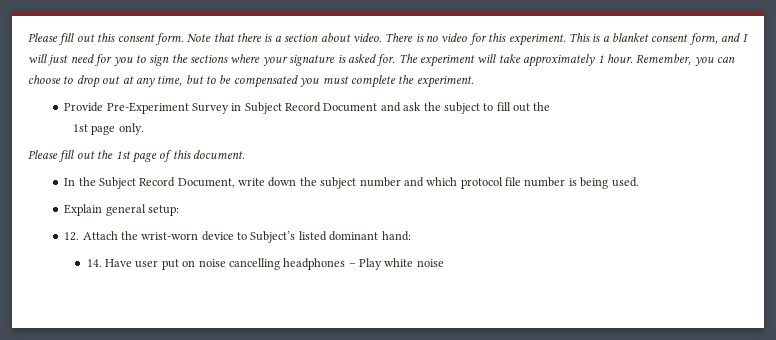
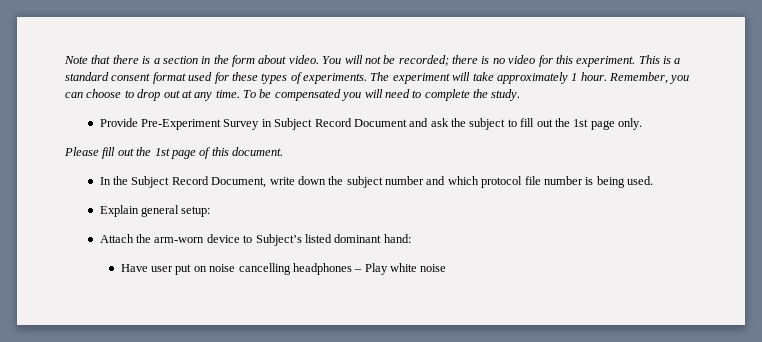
[28,33,184,45] Please fill out this consent form. -> (64, 60) none
[320,33,414,42] about video. There -> [201,55,478,67] in the form about video. You will not be recorded; there
[612,33,748,45] [28,54,396,66] blanket consent form, and I will just need for you to sign the sections where your signature is asked for. -> [65,72,367,84] standard consent format used for these types of experiments.
[157,75,349,88] time, but to be compensated you must -> [215,89,422,101] time. To be compensated you will need to
[416,75,474,88] experiment. -> [491,89,521,101] study.
(551, 106) // -> (570, 122) none
[64,232,80,241] 12. -> (211, 211) none
[141,232,199,240] wrist-worn -> [154,237,205,243] arm-worn
[86,259,102,267] 14. -> (411, 238) none

